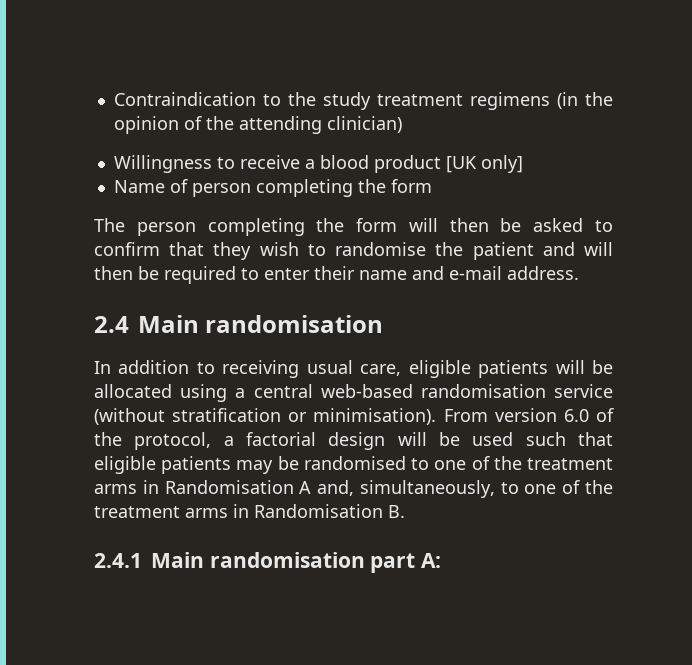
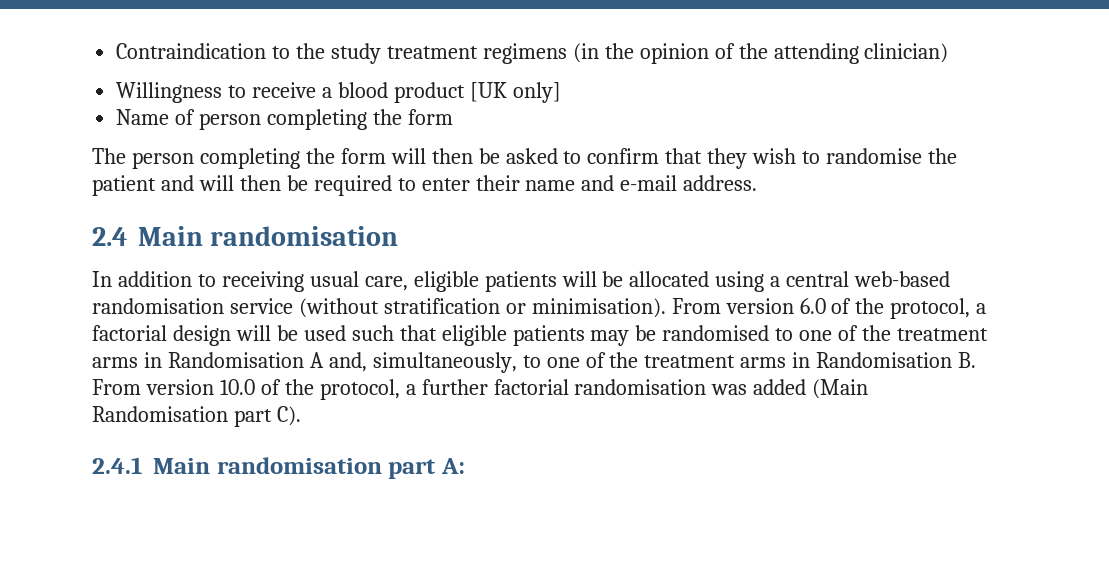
(405, 511) none -> [92,379,869,400] [92,406,301,427] From version 10.0 of the protocol, a further factorial randomisation was added (Main Randomisation part C).

